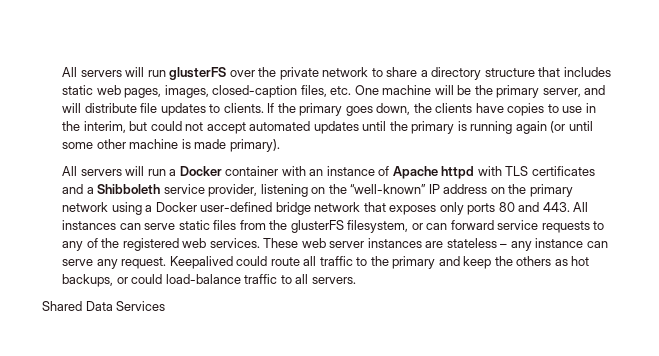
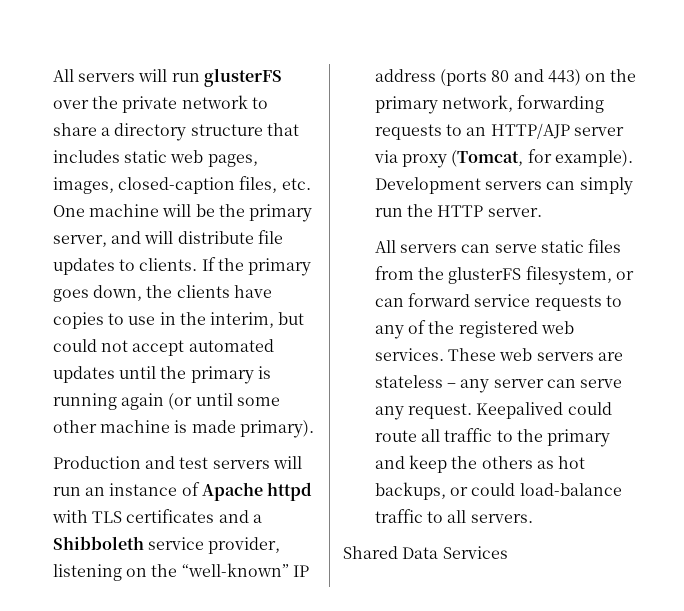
[62,166,306,176] All servers will run a Docker container with -> [52,456,302,469] [52,487,81,496] Production and test servers will run
[490,184,573,197] [62,202,589,215] [62,220,117,230] on the primary network using a Docker user-defined bridge network that exposes only ports 80 and 443. All instances -> [439,69,637,86] [374,95,605,114] [374,123,624,140] [373,149,633,168] [374,177,633,195] [374,204,542,217] [374,240,457,253] (ports 80 and 443) on the primary network, forwarding requests to an HTTP/AJP server via proxy (Tomcat, for example). Development servers can simply run the HTTP server. // All servers
[329,238,422,248] server instances -> [536,352,594,361] servers
[535,238,584,248] instance -> [493,379,544,388] server

